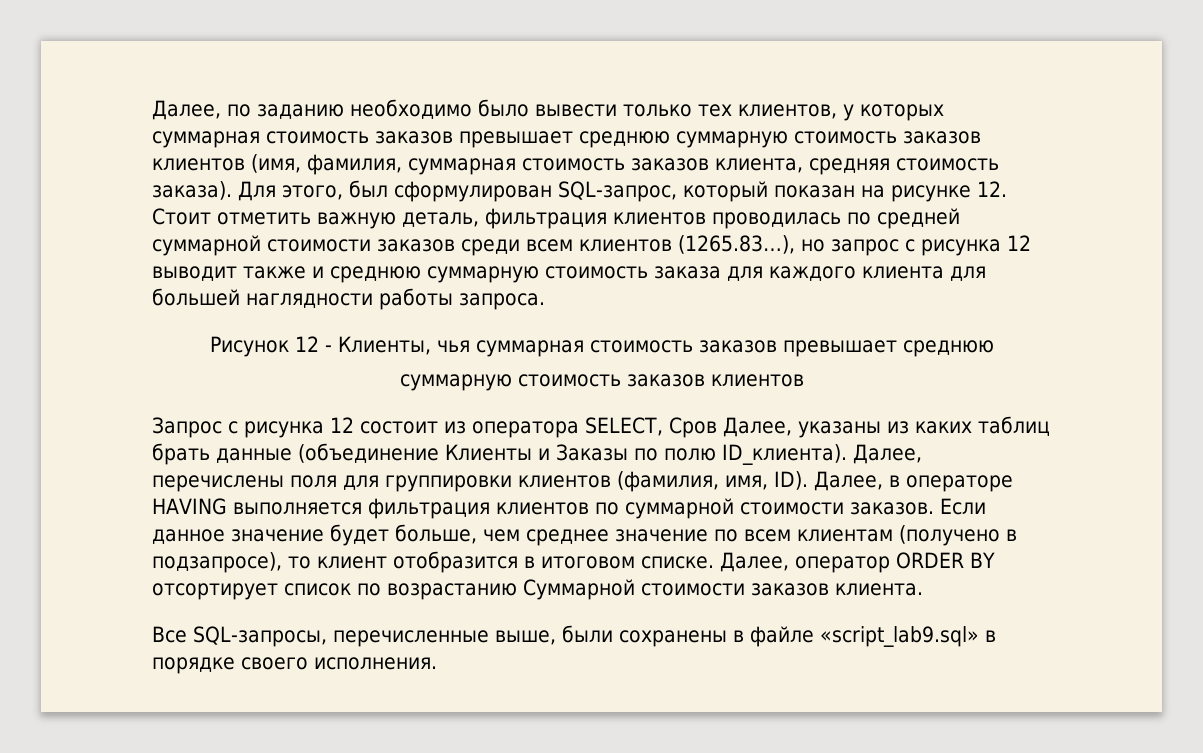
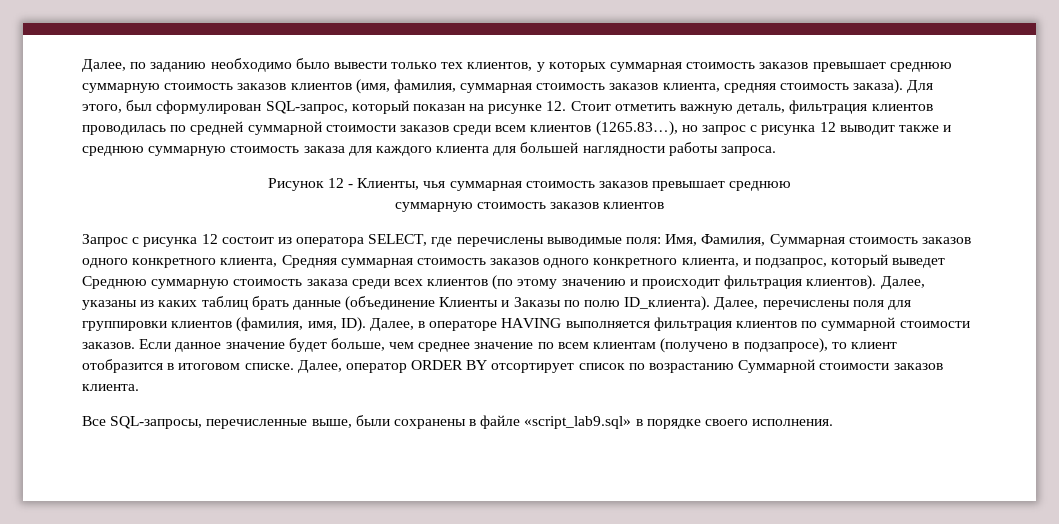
[669,417,717,438] Сров -> [431,234,971,247] [82,254,946,268] [82,275,877,290] где перечислены выводимые поля: Имя, Фамилия, Суммарная стоимость заказов одного конкретного клиента, Средняя суммарная стоимость заказов одного конкретного клиента, и подзапрос, который выведет Среднюю суммарную стоимость заказа среди всех клиентов (по этому значению и происходит фильтрация клиентов).

